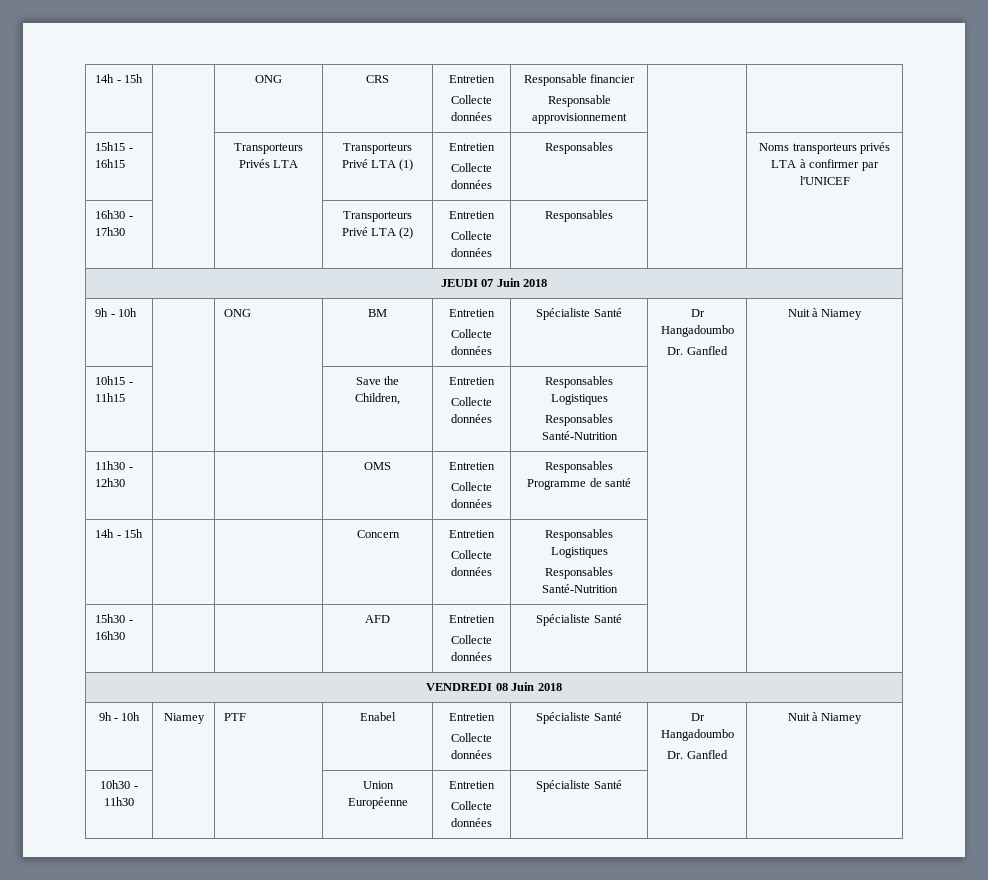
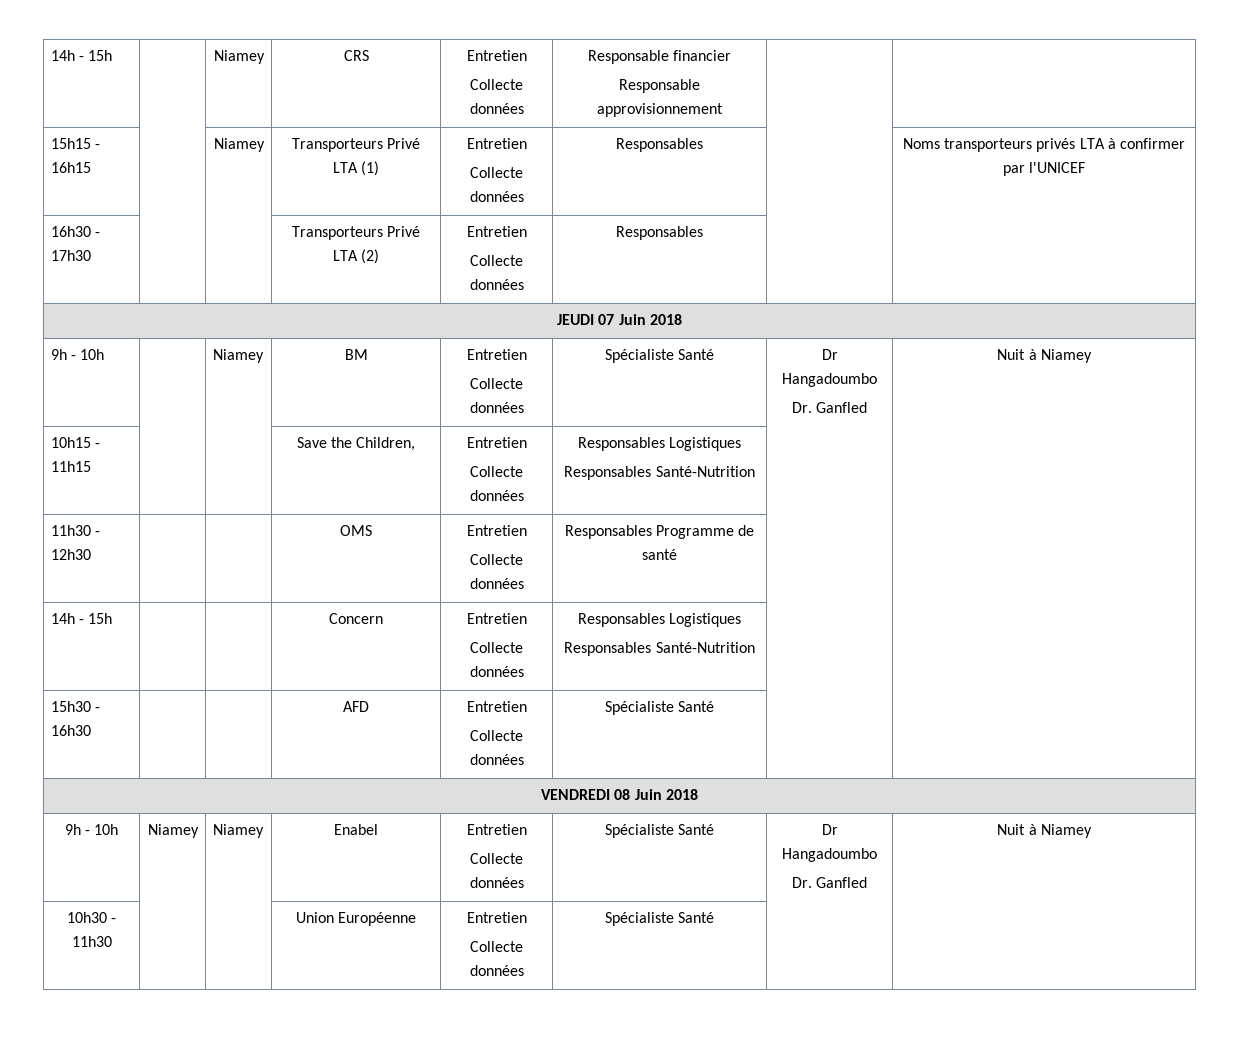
[95,74,144,83] [255,75,282,83] 14h - 15h | | ONG -> [50,50,112,61] [213,50,265,64] 14h - 15h | | Niamey
[234,143,303,154] [238,159,299,168] Transporteurs Privés LTA -> [213,138,265,152] Niamey
[224,309,252,317] ONG -> [212,349,264,363] Niamey
[224,713,247,721] PTF -> [212,824,264,838] Niamey

